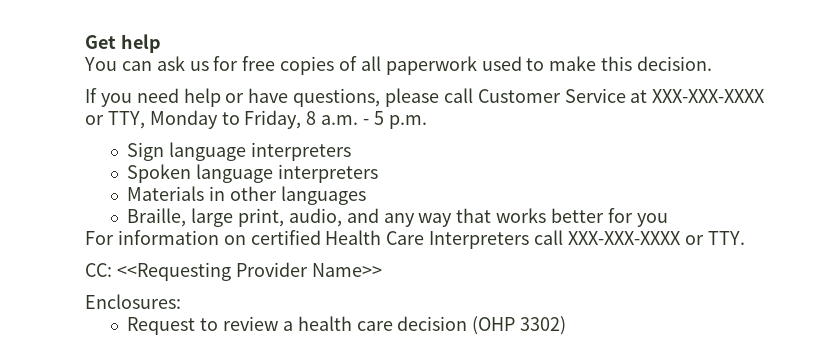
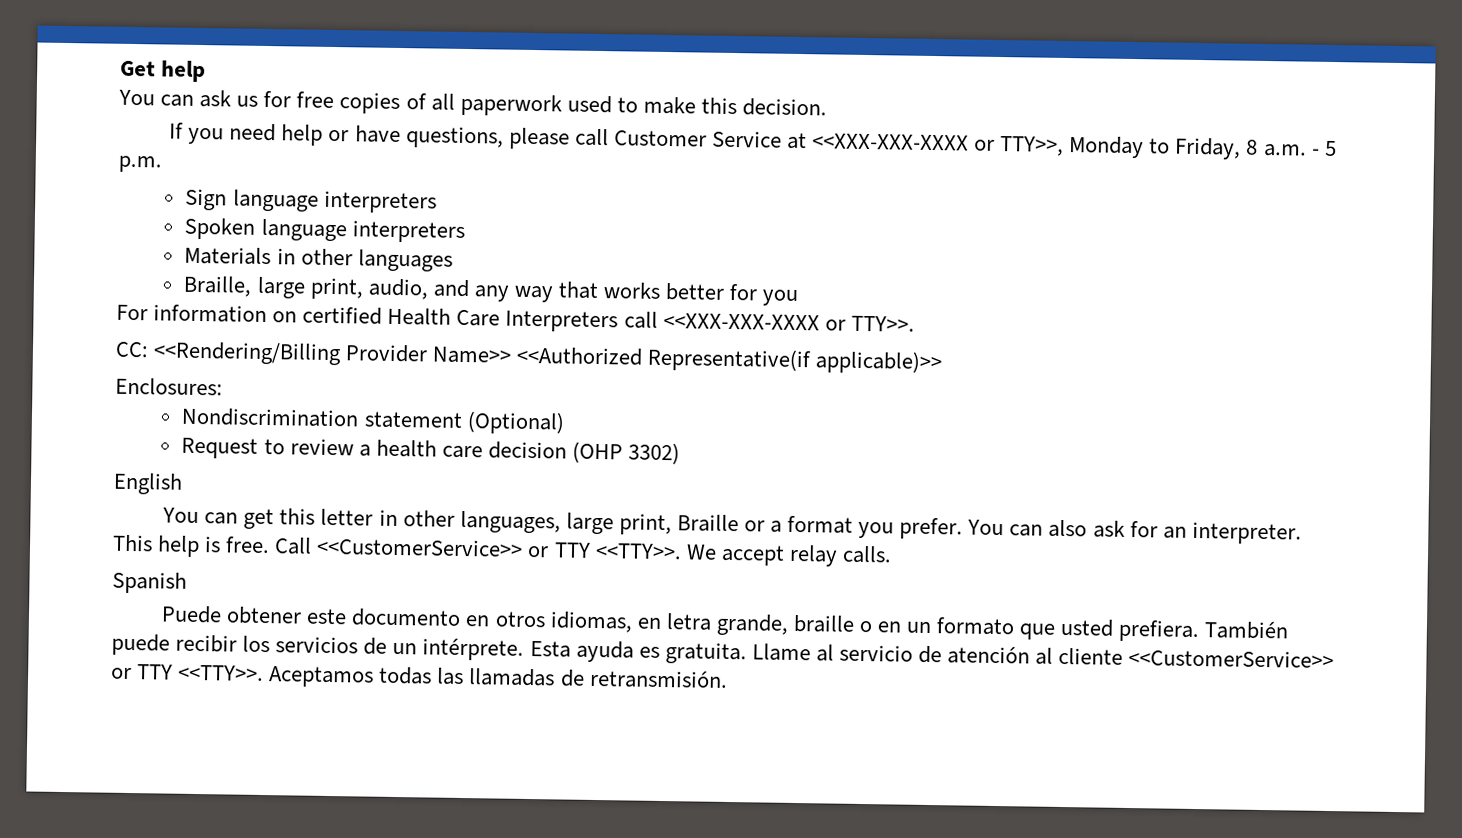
[652,89,766,103] [85,111,145,129] XXX-XXX-XXXX or TTY, -> [812,133,1065,156] <<XXX-XXX-XXXX or TTY>>,
[567,231,745,245] XXX-XXX-XXXX or TTY. -> [662,312,915,332] <<XXX-XXX-XXXX or TTY>>.
[116,262,231,281] <<Requesting -> [153,341,343,366] <<Rendering/Billing
[85,294,181,309] // Enclosures: -> [516,346,944,375] [115,377,223,396] [181,407,565,435] <<Authorized Representative(if applicable)>> // Enclosures: // Nondiscrimination statement (Optional)
(567, 325) none -> [113,472,183,495] [162,507,1302,545] [112,534,892,567] [112,571,187,594] [161,605,1290,643] [111,633,1335,669] [111,664,728,689] // English // You can get this letter in other languages, large print, Braille or a format you prefer. You can also ask for an interpreter. This help is free. Call <<CustomerService>> or TTY <<TTY>>. We accept relay calls. // Spanish // Puede obtener este documento en otros idiomas, en letra grande, braille o en un formato que usted prefiera. También puede recibir los servicios de un intérprete. Esta ayuda es gratuita. Llame al servicio de atención al cliente <<CustomerService>> or TTY <<TTY>>. Aceptamos todas las llamadas de retransmisión.

